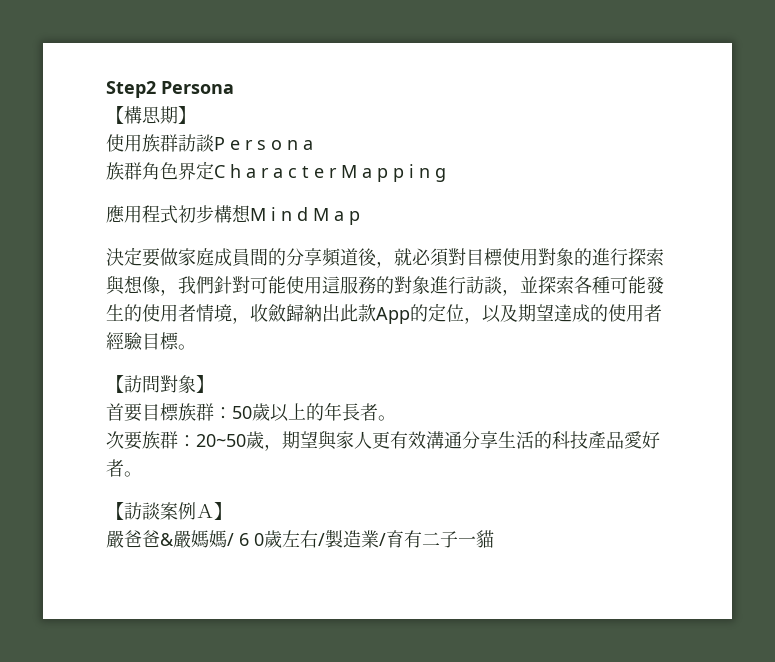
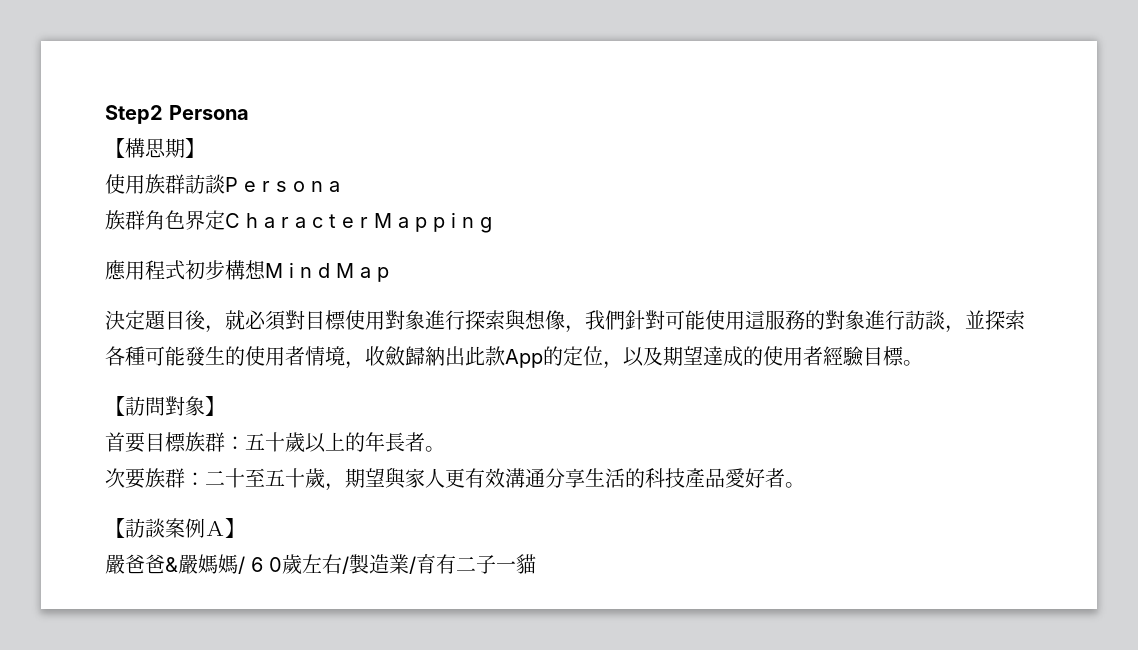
[142,248,358,267] 要做家庭成員間的分享頻道 -> [145,310,185,330] 題目
[574,248,592,266] 的 -> (425, 320) none
[232,406,252,419] 50 -> [245,432,285,452] 五十
[196,434,246,447] 20~50 -> [205,468,305,488] 二十至五十

